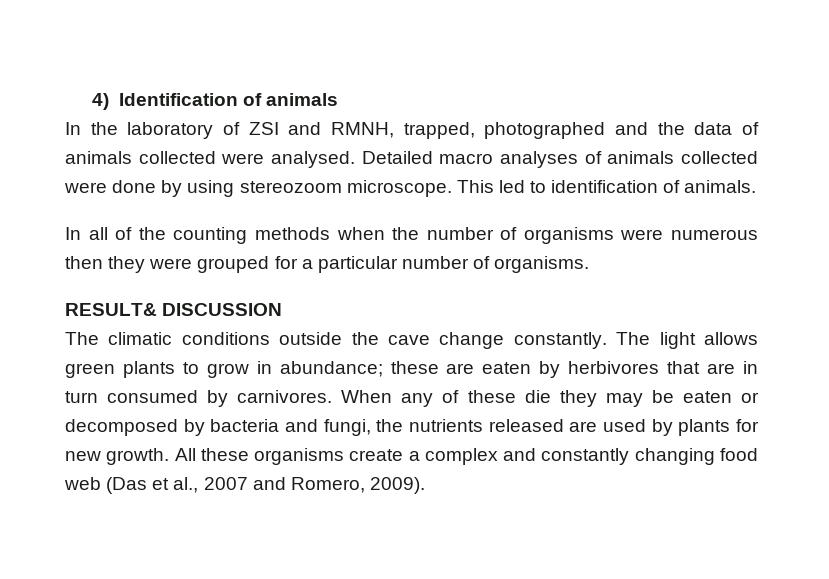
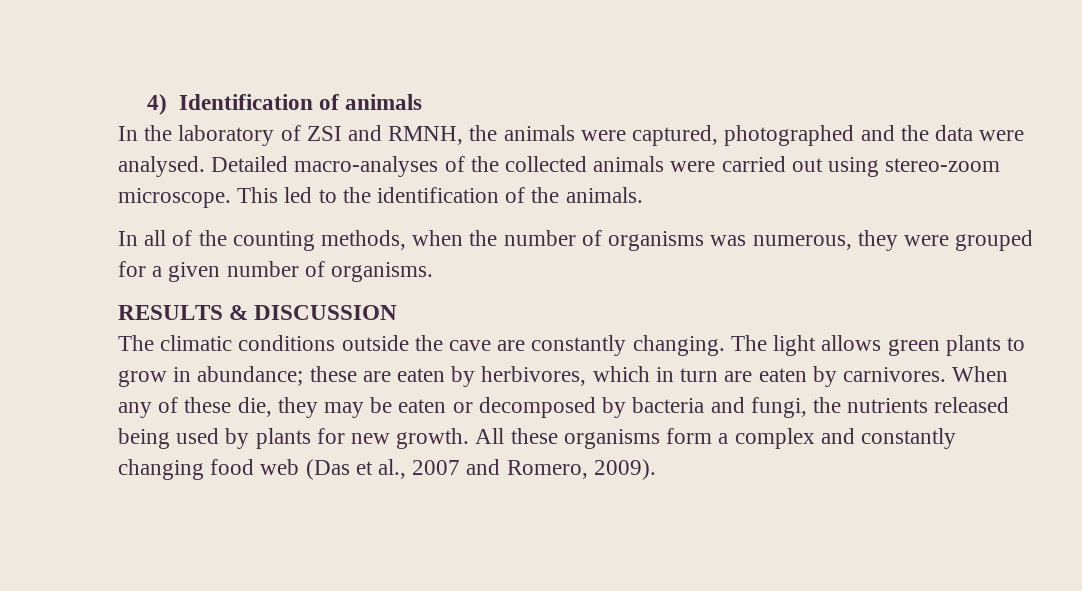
[403,122,759,139] [65,151,758,168] [64,180,342,197] trapped, photographed and the data of animals collected were analysed. Detailed macro analyses of animals collected were done by using stereozoom -> [469,125,1025,146] [118,156,1001,177] the animals were captured, photographed and the data were analysed. Detailed macro-analyses of the collected animals were carried out using stereo-zoom
(547, 187) none -> [342,187,371,203] the
(681, 186) none -> [531,187,560,203] the
[254,227,330,240] methods -> [321,230,407,250] methods,
[620,229,758,240] [65,256,103,269] were numerous then -> [710,235,852,250] was numerous,
[317,256,398,273] particular -> [168,262,221,282] given
[65,303,157,316] RESULT& -> [118,305,249,320] RESULTS &
[439,332,607,349] change constantly. -> [497,335,725,356] are constantly changing.
[568,361,758,374] [65,390,199,403] herbivores that are in turn consumed -> [481,366,807,386] herbivores, which in turn are eaten
[524,390,551,403] die -> [237,397,272,417] die,
[569,421,598,432] are -> [118,428,170,449] being
[349,449,404,461] create -> [666,428,713,444] form

